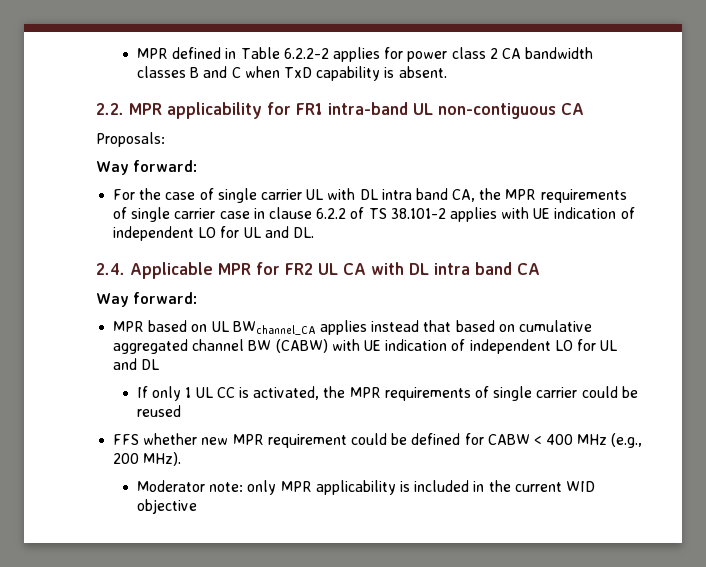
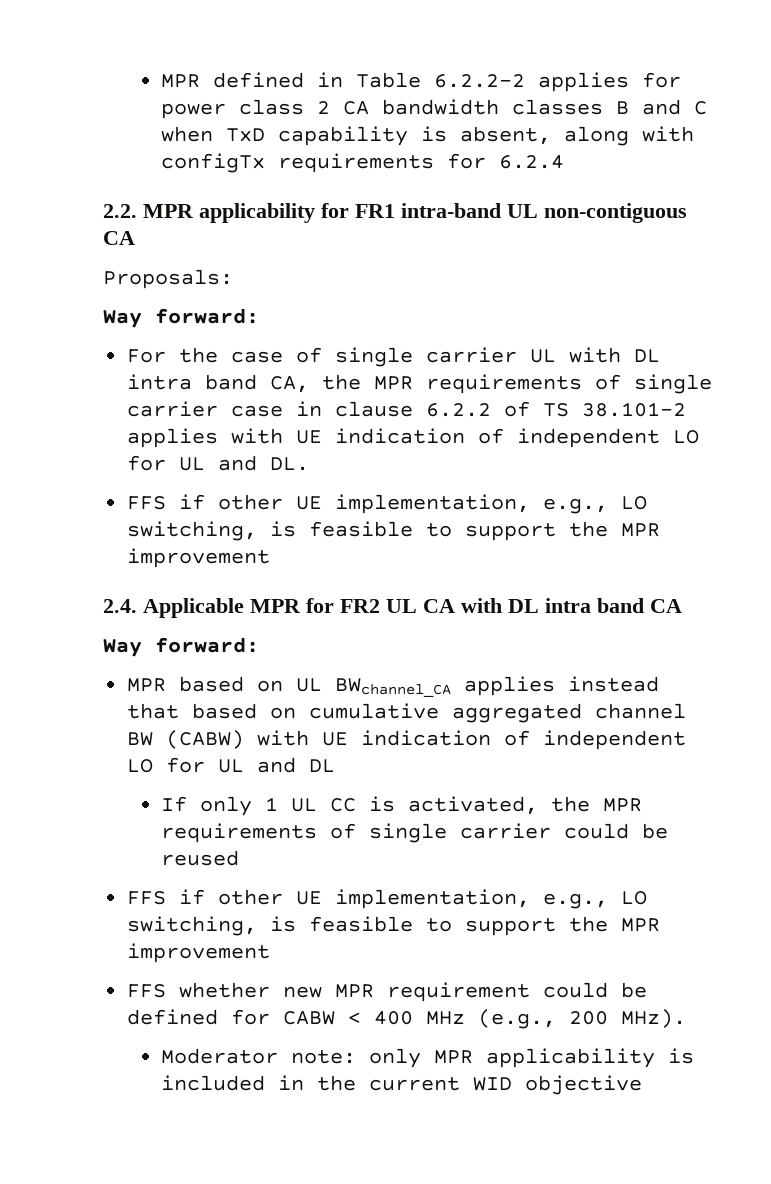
[398,66,447,78] absent. -> [460,126,695,146] [161,153,565,173] absent, along with configTx requirements for 6.2.4
(314, 232) none -> [127,494,648,514] [127,521,661,541] [127,548,271,568] // FFS if other UE implementation, e.g., LO switching, is feasible to support the MPR improvement
(182, 411) none -> [127,889,648,909] [127,916,661,936] [127,943,271,963] // FFS if other UE implementation, e.g., LO switching, is feasible to support the MPR improvement

